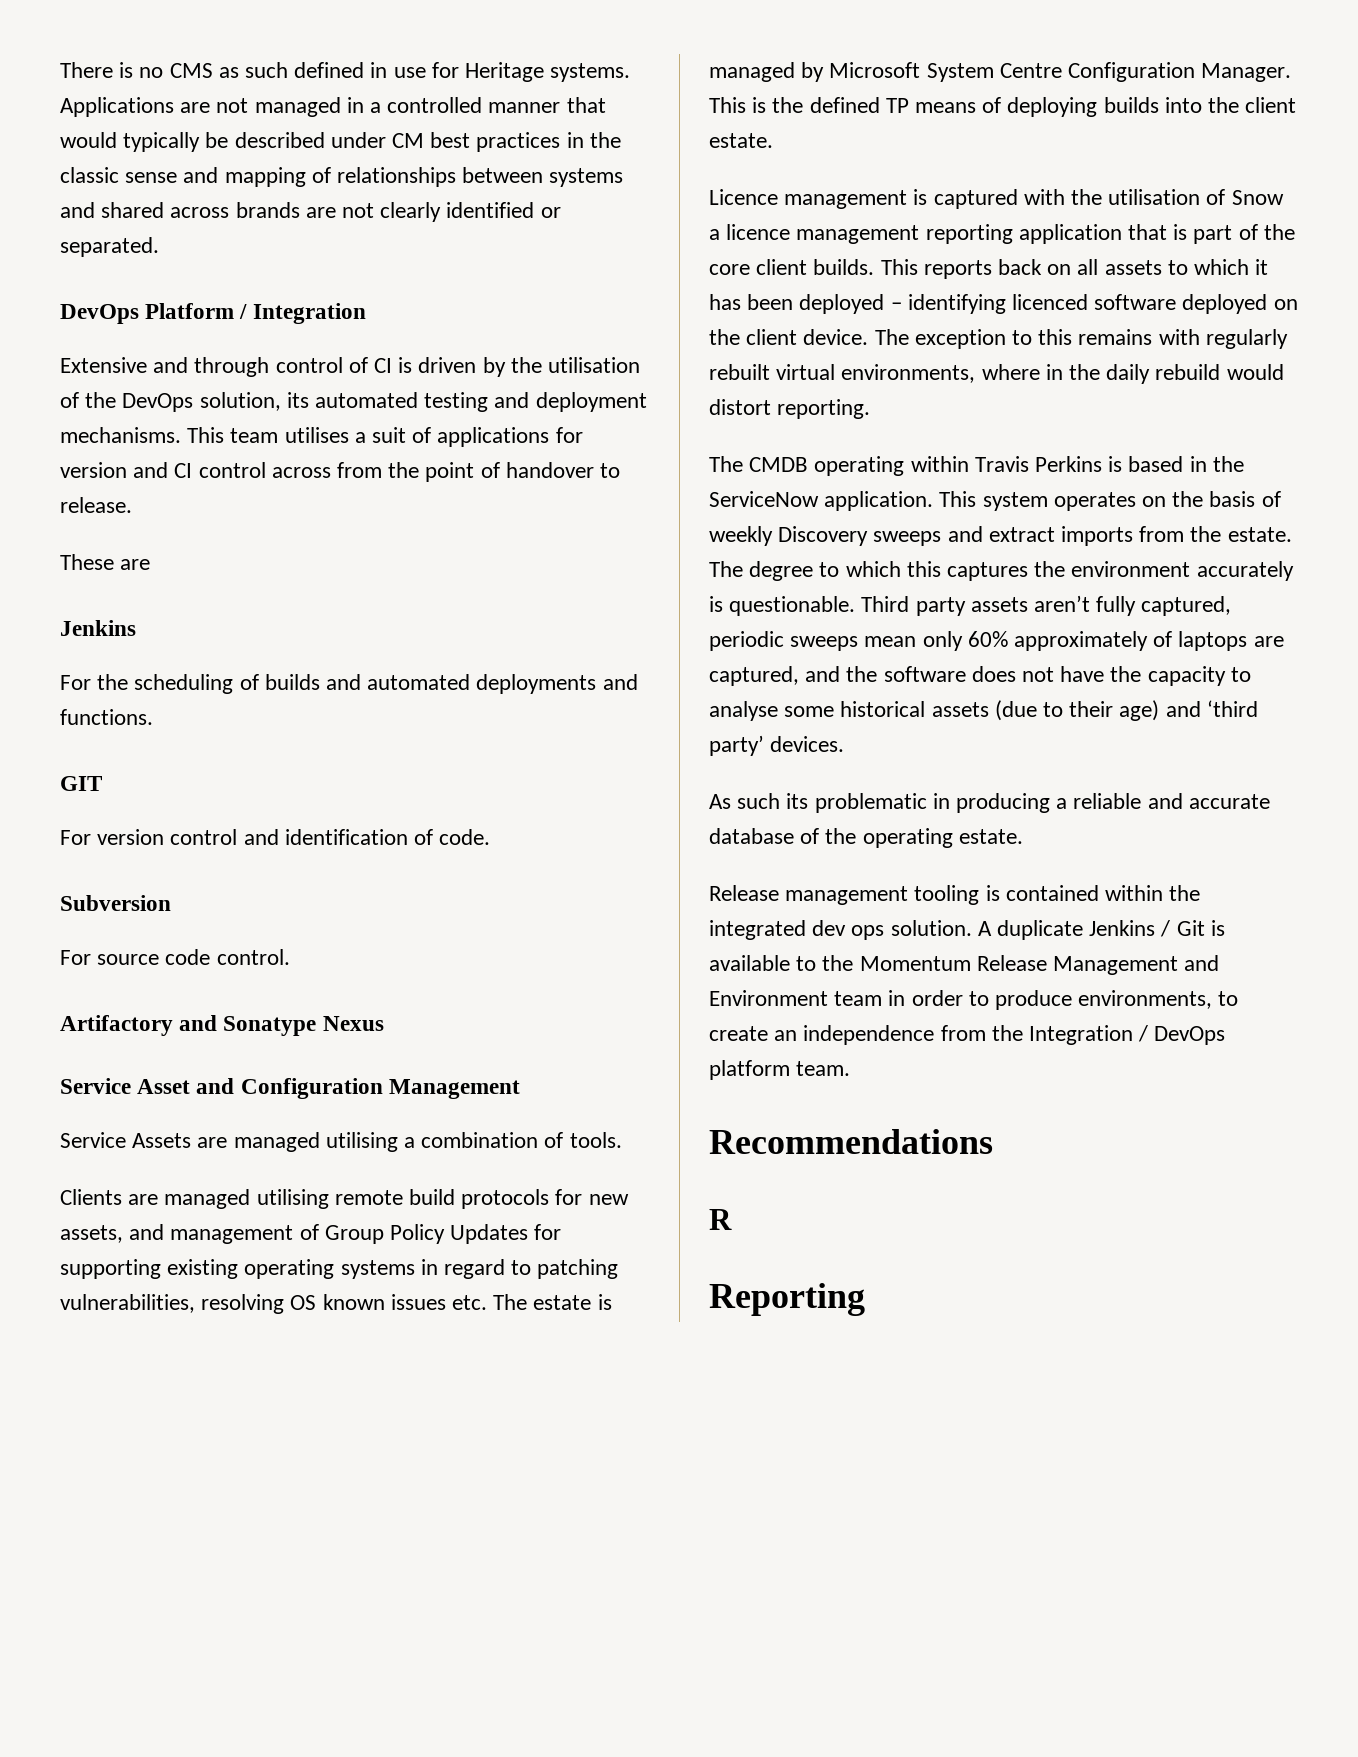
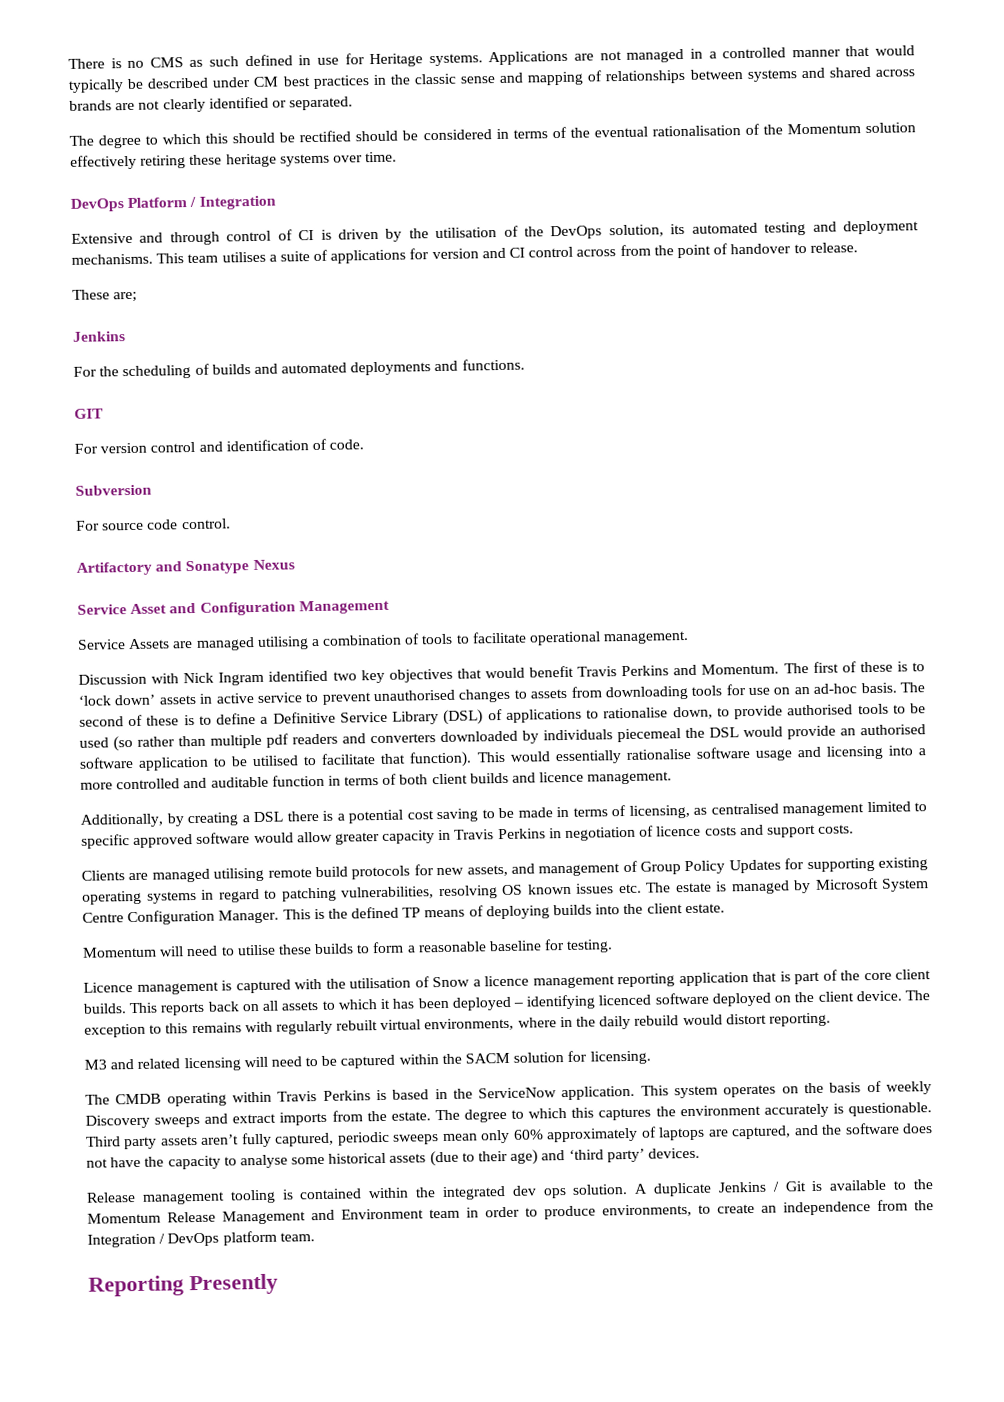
(159, 247) none -> [69,122,916,149] [70,151,398,170] // The degree to which this should be rectified should be considered in terms of the eventual rationalisation of the Momentum solution effectively retiring these heritage systems over time.
[372,427,407,443] suit -> [279,251,310,262] suite
[120,559,151,570] are -> [113,291,138,303] are;
[569,1132,622,1148] tools. -> [421,630,690,646] [78,661,926,686] [78,682,926,706] [79,703,926,727] [79,724,926,752] [79,745,926,771] [80,771,673,790] [80,801,927,828] [81,824,855,849] tools to facilitate operational management. // Discussion with Nick Ingram identified two key objectives that would benefit Travis Perkins and Momentum. The first of these is to ‘lock down’ assets in active service to prevent unauthorised changes to assets from downloading tools for use on an ad-hoc basis. The second of these is to define a Definitive Service Library (DSL) of applications to rationalise down, to provide authorised tools to be used (so rather than multiple pdf readers and converters downloaded by individuals piecemeal the DSL would provide an authorised software application to be utilised to facilitate that function). This would essentially rationalise software usage and licensing into a more controlled and auditable function in terms of both client builds and licence management. // Additionally, by creating a DSL there is a potential cost saving to be made in terms of licensing, as centralised management limited to specific approved software would allow greater capacity in Travis Perkins in negotiation of licence costs and support costs.
(773, 140) none -> [82,939,614,958] // Momentum will need to utilise these builds to form a reasonable baseline for testing.
(871, 409) none -> [84,1050,651,1072] // M3 and related licensing will need to be captured within the SACM solution for licensing.
[709,793,1270,813] [709,828,1023,848] // As such its problematic in producing a reliable and accurate database of the operating estate. -> (700, 1153) none
[709,1129,993,1154] [709,1209,732,1230] // Recommendations // R -> (315, 1237) none
(865, 1299) none -> [189,1273,278,1296] Presently

